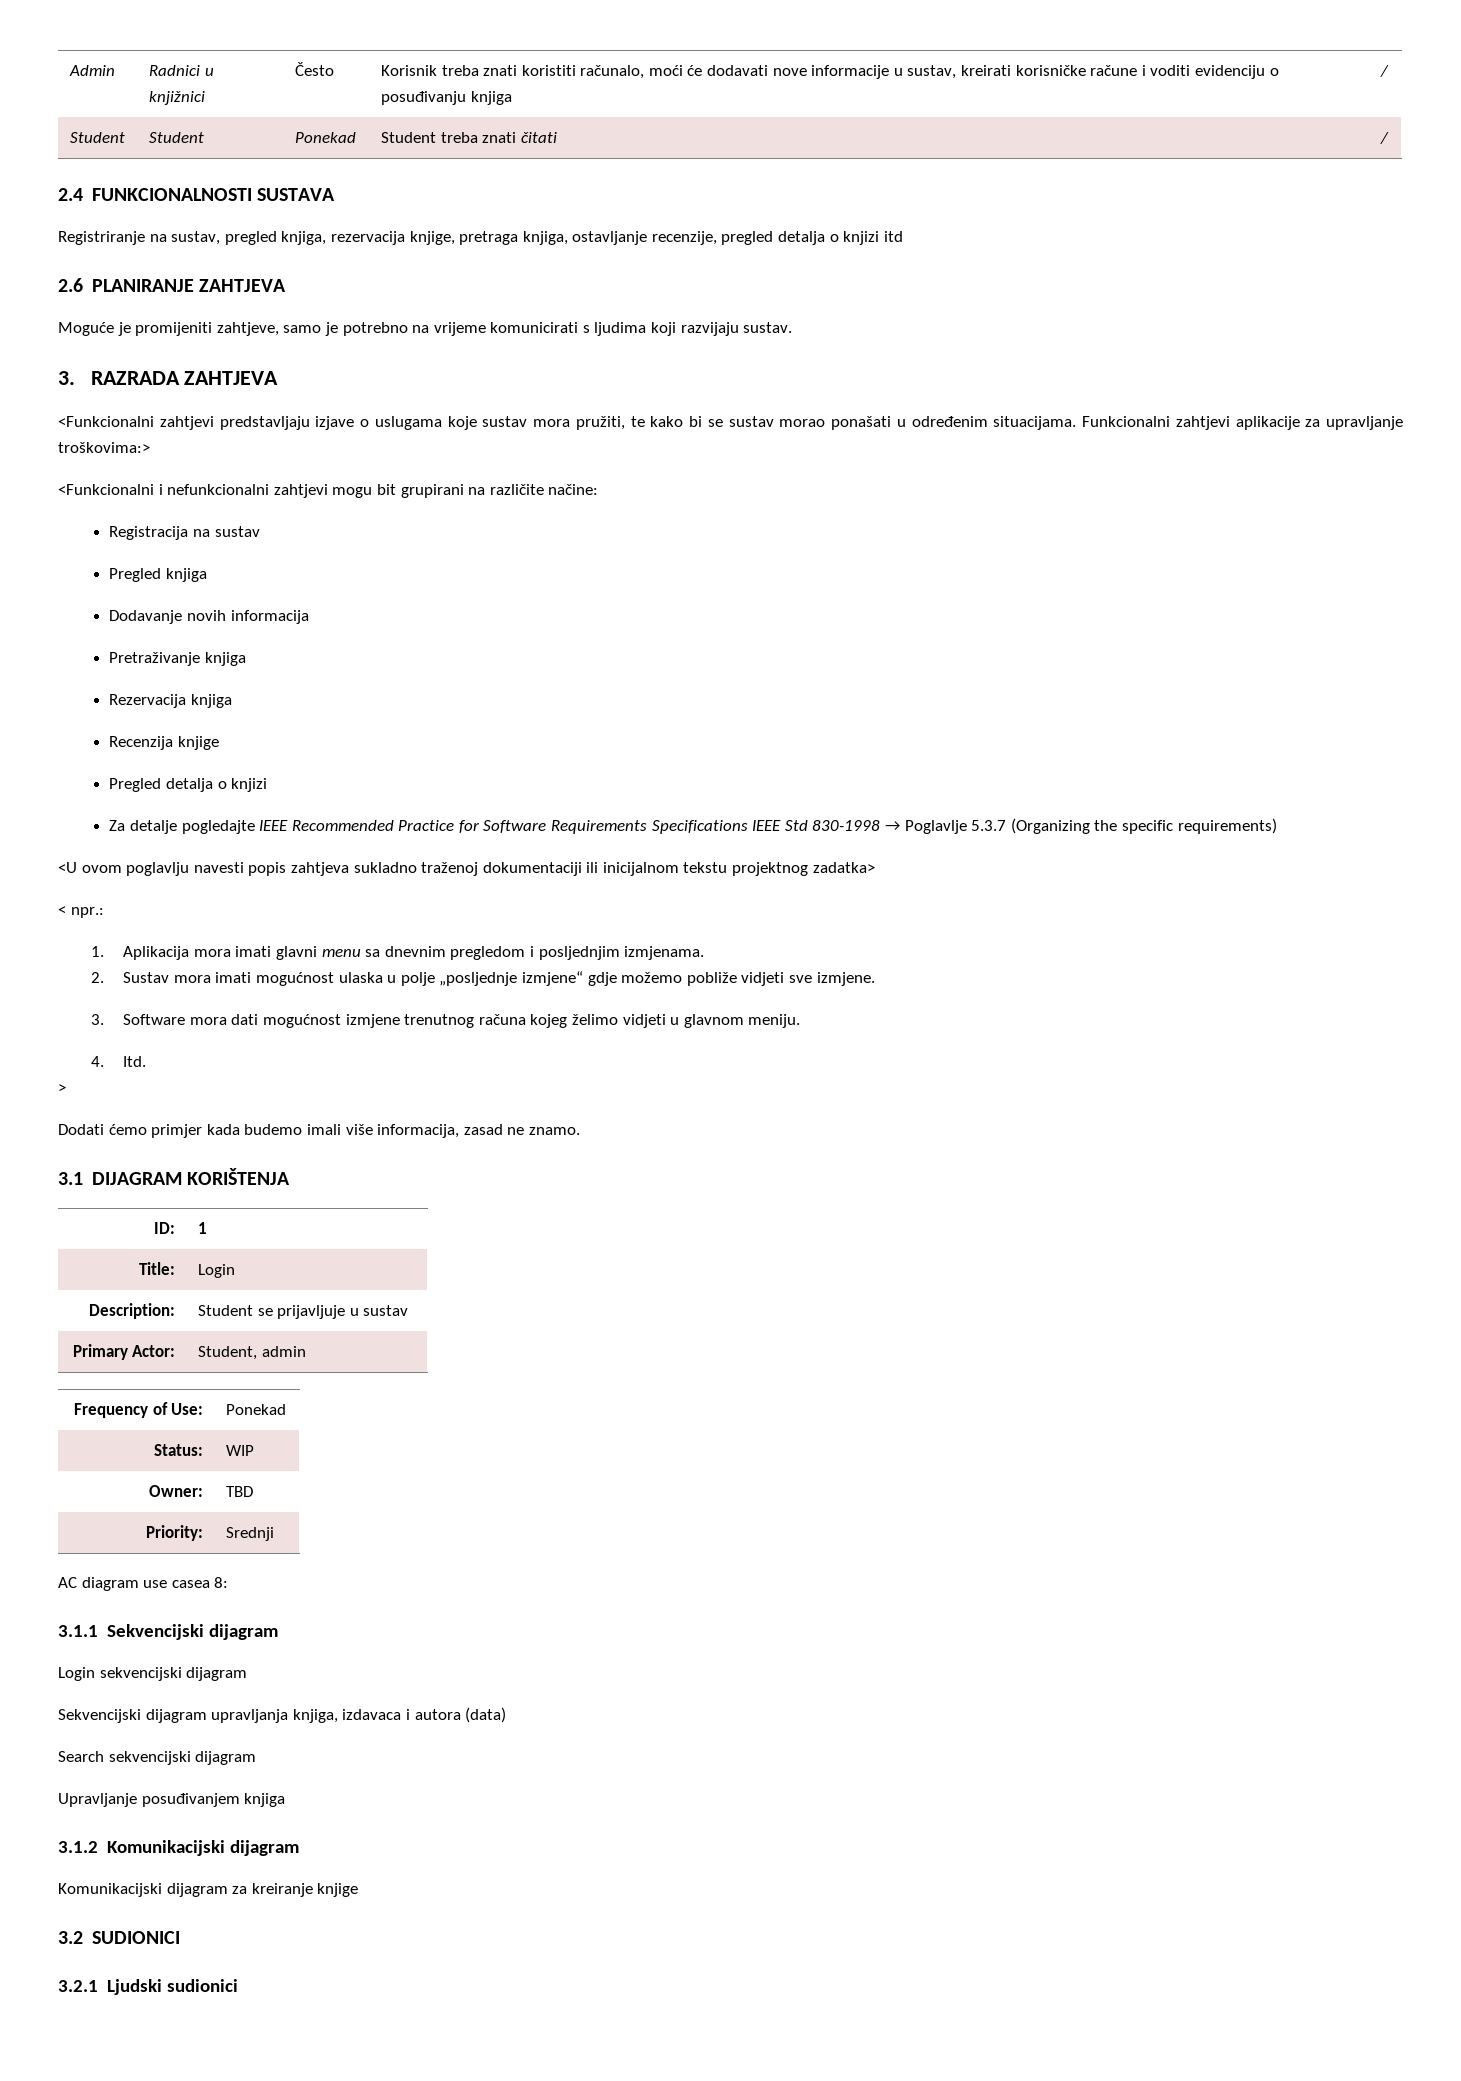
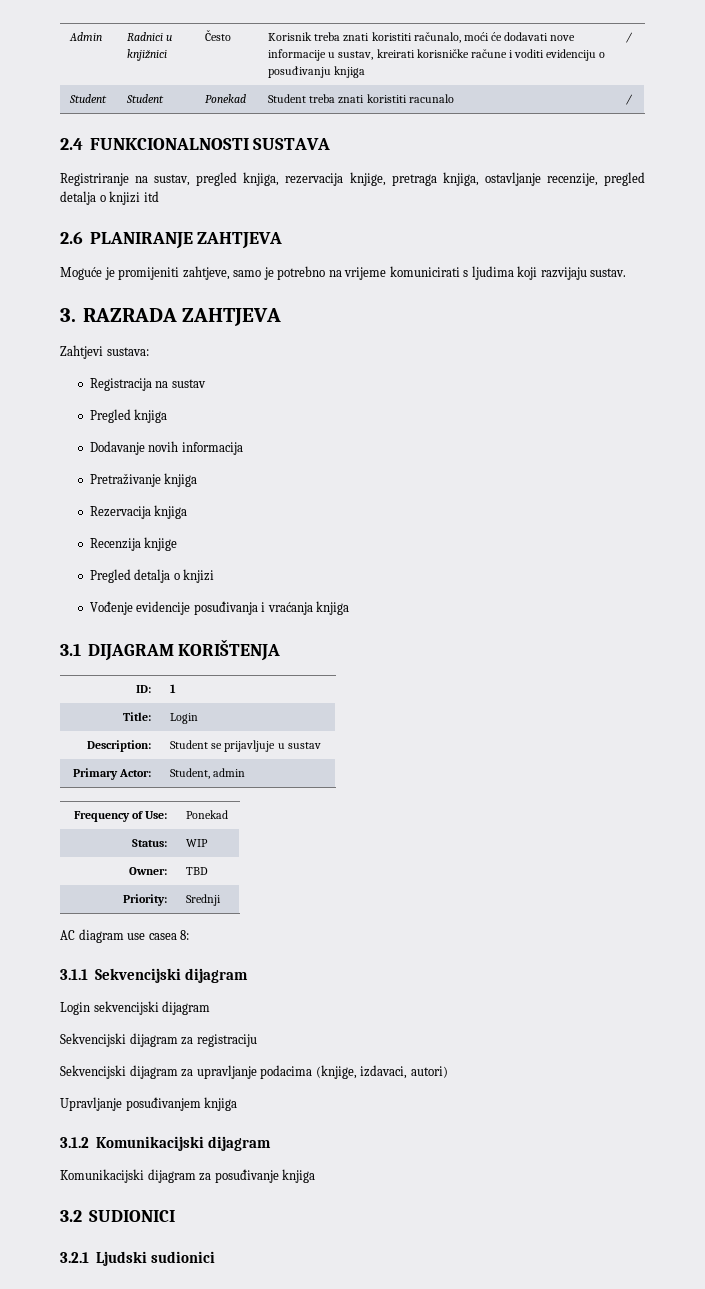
[520,132,557,143] čitati -> [366,94,454,103] koristiti racunalo
[58,416,1403,430] [58,442,150,453] [58,484,599,498] <Funkcionalni zahtjevi predstavljaju izjave o uslugama koje sustav mora pružiti, te kako bi se sustav morao ponašati u određenim situacijama. Funkcionalni zahtjevi aplikacije za upravljanje troškovima:> // <Funkcionalni i nefunkcionalni zahtjevi mogu bit grupirani na različite načine: -> [60,345,149,359] Zahtjevi sustava:
[109,818,1277,834] [58,862,875,876] [58,906,104,918] [90,946,705,960] [90,971,875,986] [90,1014,801,1028] [90,1056,147,1067] [58,1084,66,1093] [58,1124,580,1138] Za detalje pogledajte IEEE Recommended Practice for Software Requirements Specifications IEEE Std 830-1998 → Poglavlje 5.3.7 (Organizing the specific requirements) // <U ovom poglavlju navesti popis zahtjeva sukladno traženoj dokumentaciji ili inicijalnom tekstu projektnog zadatka> // < npr.: // 1. Aplikacija mora imati glavni menu sa dnevnim pregledom i posljednjim izmjenama. // 2. Sustav mora imati mogućnost ulaska u polje „posljednje izmjene“ gdje možemo pobliže vidjeti sve izmjene. // 3. Software mora dati mogućnost izmjene trenutnog računa kojeg želimo vidjeti u glavnom meniju. // 4. Itd. // > // Dodati ćemo primjer kada budemo imali više informacija, zasad ne znamo. -> [89,601,350,615] Vođenje evidencije posuđivanja i vraćanja knjiga
[211,1707,507,1723] [58,1751,257,1765] upravljanja knjiga, izdavaca i autora (data) // Search sekvencijski dijagram -> [181,1034,257,1047] [60,1065,448,1079] za registraciju // Sekvencijski dijagram za upravljanje podacima (knjige, izdavaci, autori)
[251,1883,359,1897] kreiranje knjige -> [214,1169,316,1183] posuđivanje knjiga

